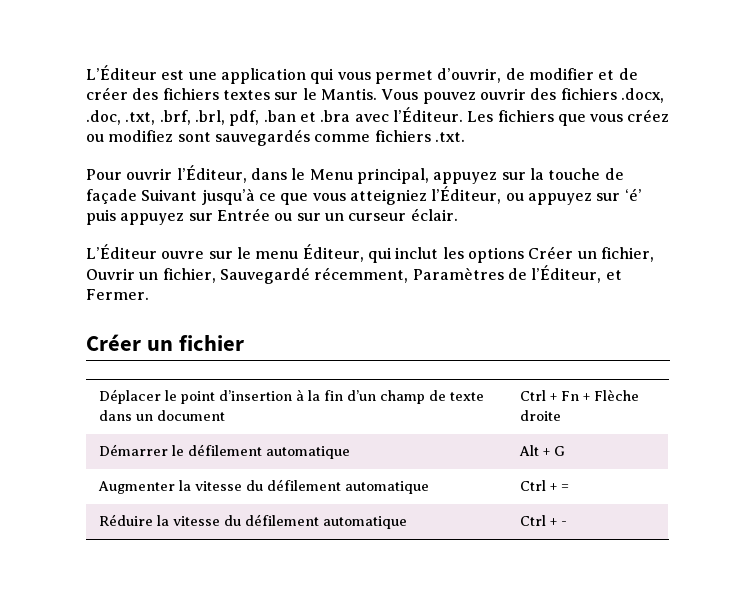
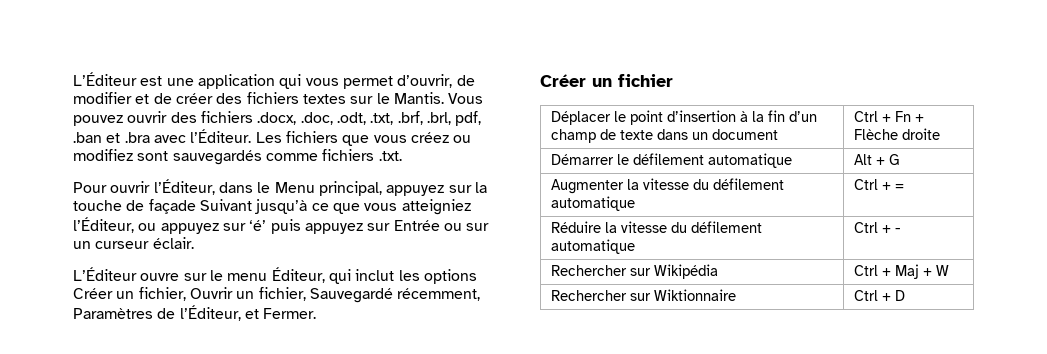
(121, 117) none -> [336,112,366,125] .odt,
(567, 523) none -> [551,264,719,279] [854,264,950,279] [551,289,737,301] [854,290,906,301] // Rechercher sur Wikipédia | Ctrl + Maj + W // Rechercher sur Wiktionnaire | Ctrl + D

